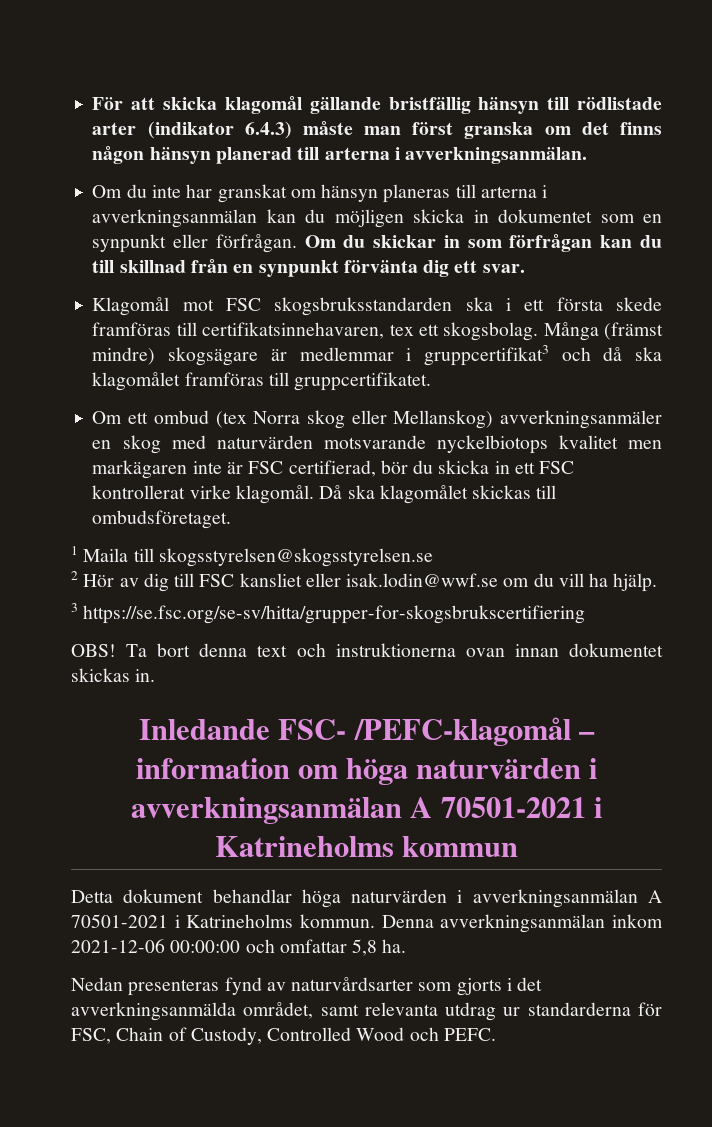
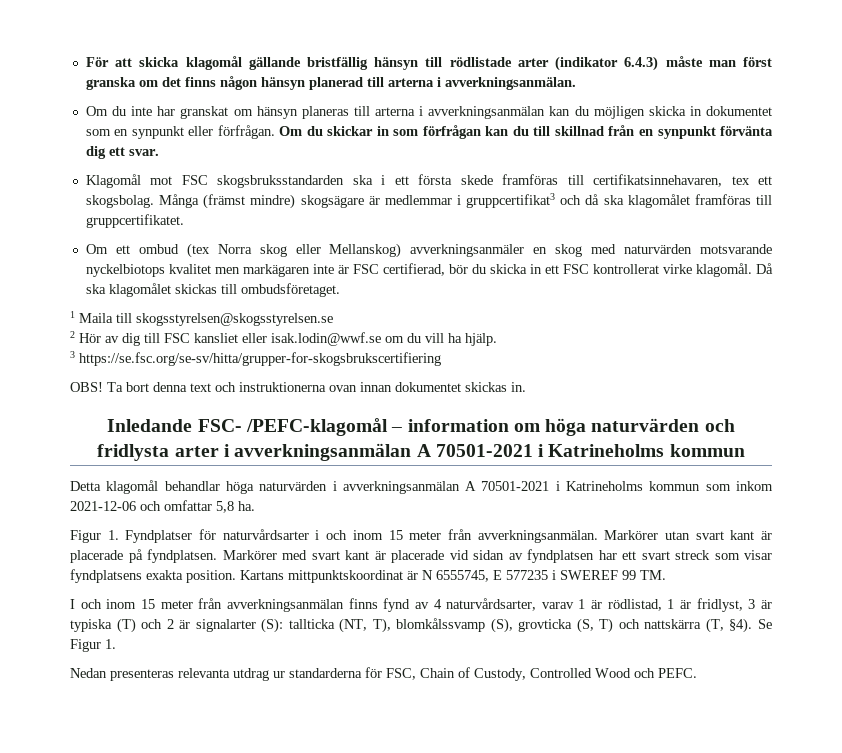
(582, 768) none -> [704,419,735,432] [97,444,219,461] och fridlysta arter
[123,889,204,903] dokument -> [106,480,159,494] klagomål
[300,914,606,933] kommun. Denna avverkningsanmälan -> [649,481,731,491] kommun som
[170,940,241,953] 00:00:00 -> (136, 506) none
[71,977,543,996] [71,1002,359,1021] Nedan presenteras fynd av naturvårdsarter som gjorts i det avverkningsanmälda området, samt -> [70,529,772,543] [70,549,772,563] [70,569,666,583] [70,598,772,612] [70,618,772,633] [70,639,116,652] [70,668,174,681] Figur 1. Fyndplatser för naturvårdsarter i och inom 15 meter från avverkningsanmälan. Markörer utan svart kant är placerade på fyndplatsen. Markörer med svart kant är placerade vid sidan av fyndplatsen har ett svart streck som visar fyndplatsens exakta position. Kartans mittpunktskoordinat är N 6555745, E 577235 i SWEREF 99 TM. // I och inom 15 meter från avverkningsanmälan finns fynd av 4 naturvårdsarter, varav 1 är rödlistad, 1 är fridlyst, 3 är typiska (T) och 2 är signalarter (S): tallticka (NT, T), blomkålssvamp (S), grovticka (S, T) och nattskärra (T, §4). Se Figur 1. // Nedan presenteras

